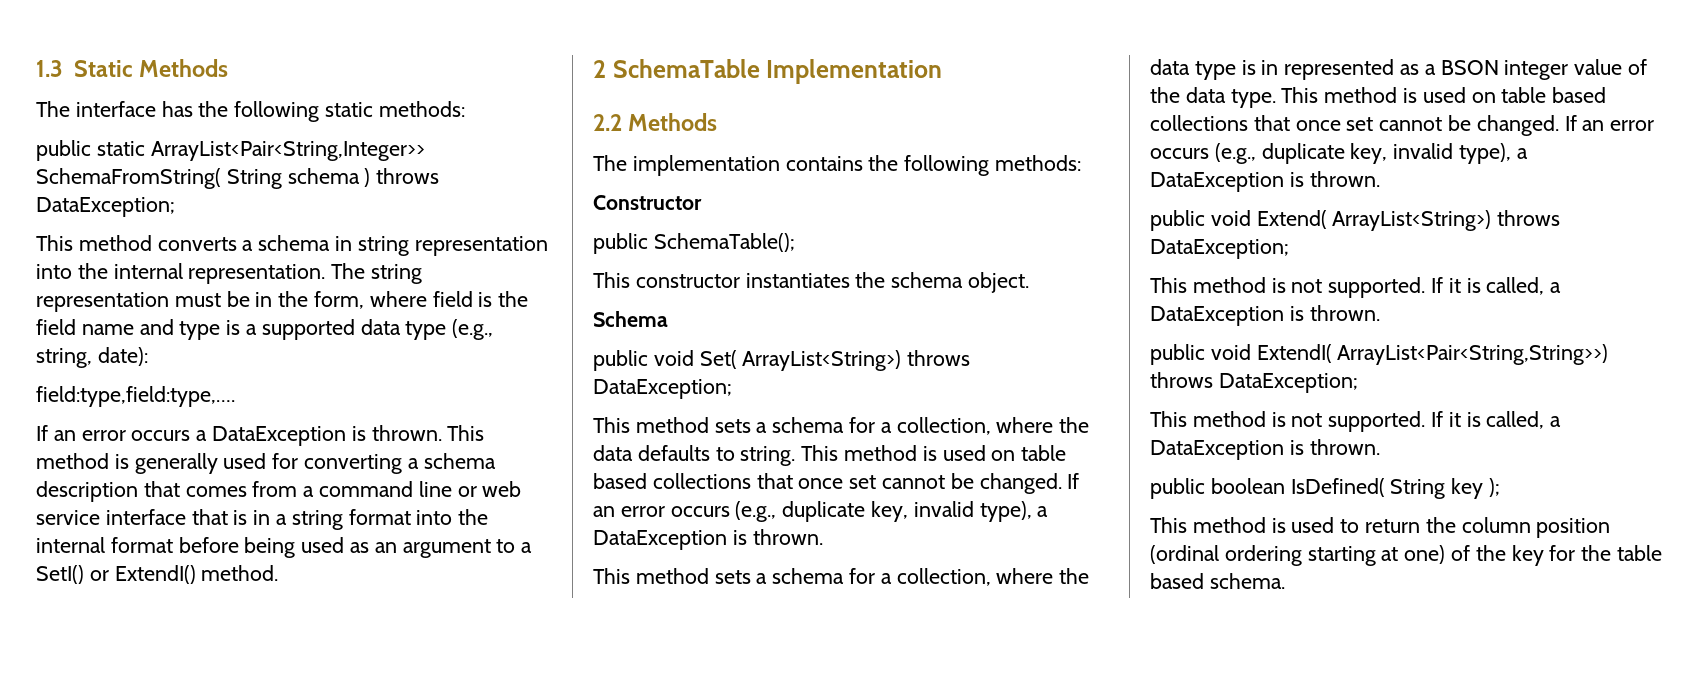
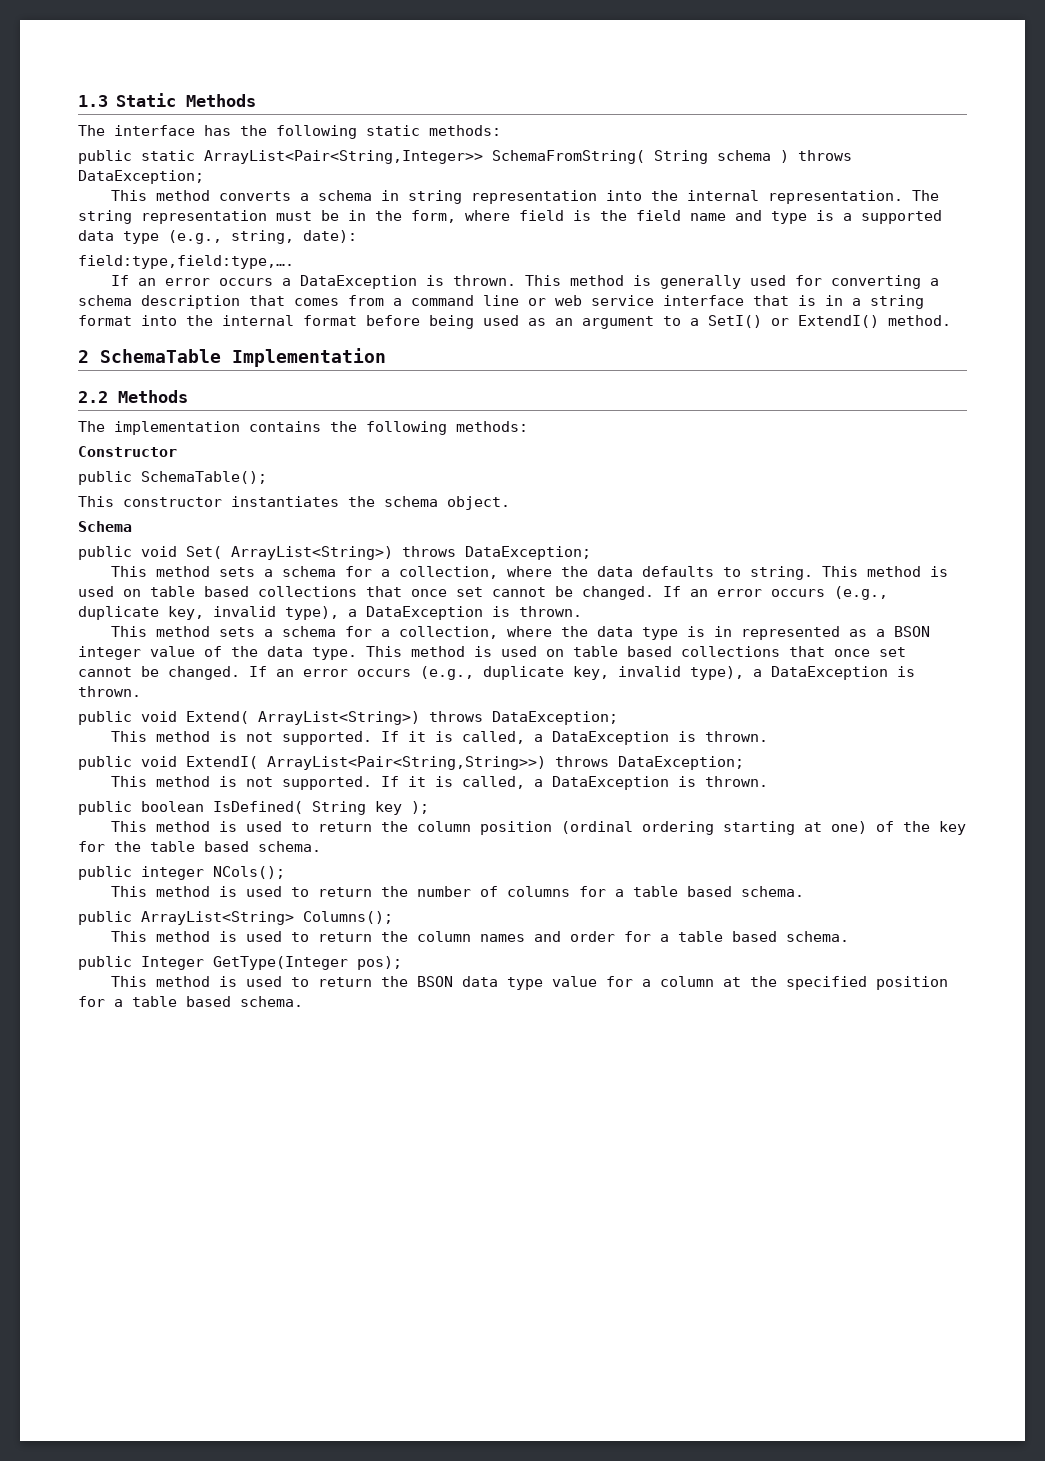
(1285, 581) none -> [78,866,285,880] [110,886,804,897] [78,911,393,925] [110,931,849,942] [78,956,402,970] [110,976,948,990] [78,996,303,1007] // public integer NCols(); // This method is used to return the number of columns for a table based schema. // public ArrayList<String> Columns(); // This method is used to return the column names and order for a table based schema. // public Integer GetType(Integer pos); // This method is used to return the BSON data type value for a column at the specified position for a table based schema.

